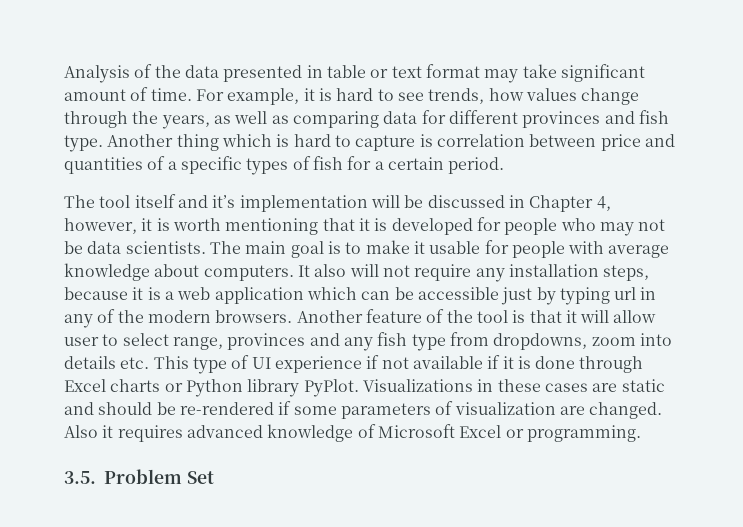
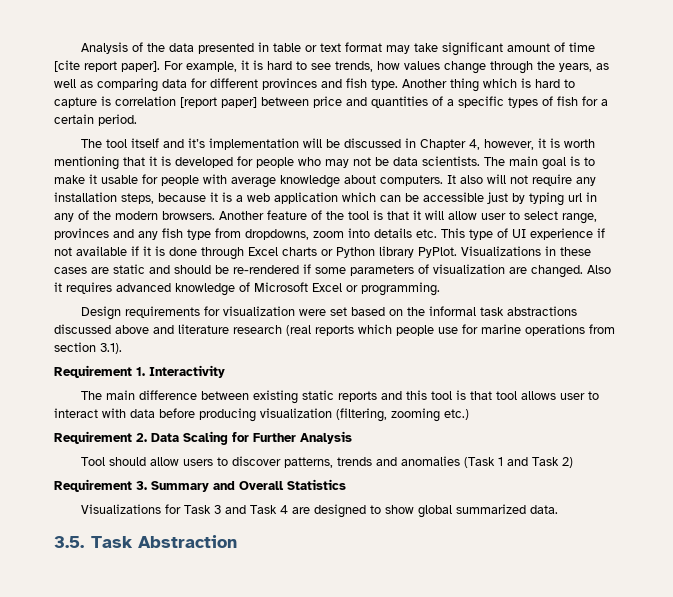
[150,88,192,101] time. -> [568,42,595,52] [54,60,160,72] time [cite report paper].
(525, 140) none -> [180,97,257,108] [report paper]
(641, 433) none -> [80,306,577,320] [54,324,615,336] [54,342,122,354] [54,365,225,378] [80,390,599,404] [54,408,469,422] [54,431,352,445] [80,456,573,468] [54,479,346,492] [80,504,558,518] // Design requirements for visualization were set based on the informal task abstractions discussed above and literature research (real reports which people use for marine operations from section 3.1). // Requirement 1. Interactivity // The main difference between existing static reports and this tool is that tool allows user to interact with data before producing visualization (filtering, zooming etc.) // Requirement 2. Data Scaling for Further Analysis // Tool should allow users to discover patterns, trends and anomalies (Task 1 and Task 2) // Requirement 3. Summary and Overall Statistics // Visualizations for Task 3 and Task 4 are designed to show global summarized data.
[104,469,214,484] Problem Set -> [90,535,237,548] Task Abstraction

